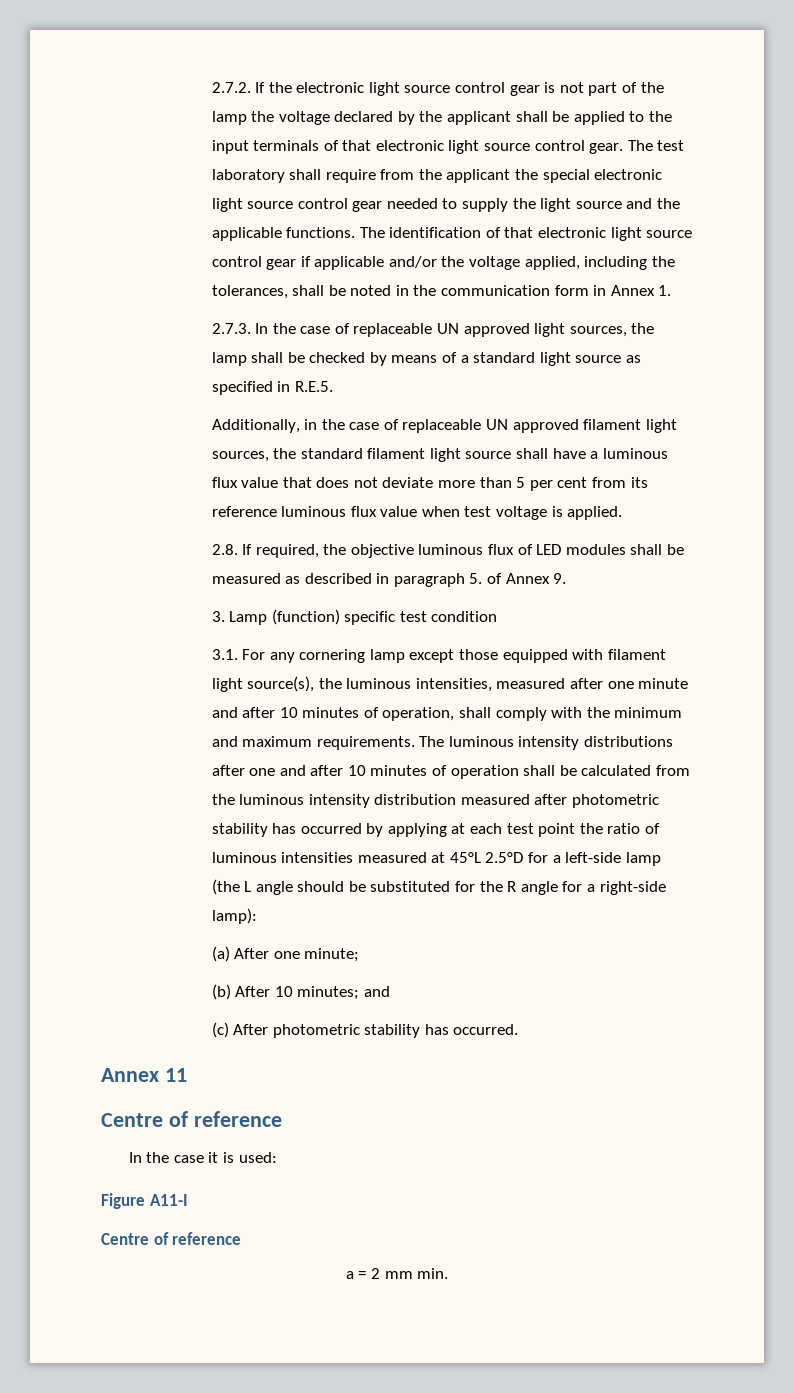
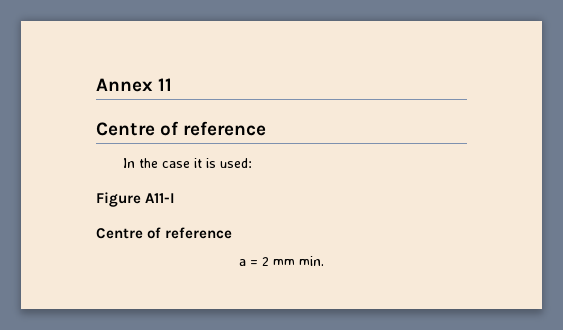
[211,82,664,96] [211,111,673,125] [211,140,685,154] [211,169,663,183] [211,198,681,212] [211,227,693,241] [211,256,675,270] [211,285,672,299] [211,323,655,337] [211,352,642,366] [211,381,333,395] [211,419,677,433] [211,448,668,462] [211,477,648,491] [211,506,623,520] [211,544,685,558] [211,573,567,587] [211,609,498,625] [211,649,666,663] [211,676,689,692] [211,707,683,721] [211,736,674,750] [211,765,691,779] [211,794,660,808] [211,823,661,837] [211,852,661,866] [211,879,666,895] [211,908,257,924] [211,946,360,962] [211,984,390,1000] [211,1022,519,1038] 2.7.2. If the electronic light source control gear is not part of the lamp the voltage declared by the applicant shall be applied to the input terminals of that electronic light source control gear. The test laboratory shall require from the applicant the special electronic light source control gear needed to supply the light source and the applicable functions. The identification of that electronic light source control gear if applicable and/or the voltage applied, including the tolerances, shall be noted in the communication form in Annex 1. // 2.7.3. In the case of replaceable UN approved light sources, the lamp shall be checked by means of a standard light source as specified in R.E.5. // Additionally, in the case of replaceable UN approved filament light sources, the standard filament light source shall have a luminous flux value that does not deviate more than 5 per cent from its reference luminous flux value when test voltage is applied. // 2.8. If required, the objective luminous flux of LED modules shall be measured as described in paragraph 5. of Annex 9. // 3. Lamp (function) specific test condition // 3.1. For any cornering lamp except those equipped with filament light source(s), the luminous intensities, measured after one minute and after 10 minutes of operation, shall comply with the minimum and maximum requirements. The luminous intensity distributions after one and after 10 minutes of operation shall be calculated from the luminous intensity distribution measured after photometric stability has occurred by applying at each test point the ratio of luminous intensities measured at 45°L 2.5°D for a left-side lamp (the L angle should be substituted for the R angle for a right-side lamp): // (a) After one minute; // (b) After 10 minutes; and // (c) After photometric stability has occurred. // -> (96, 85) none

